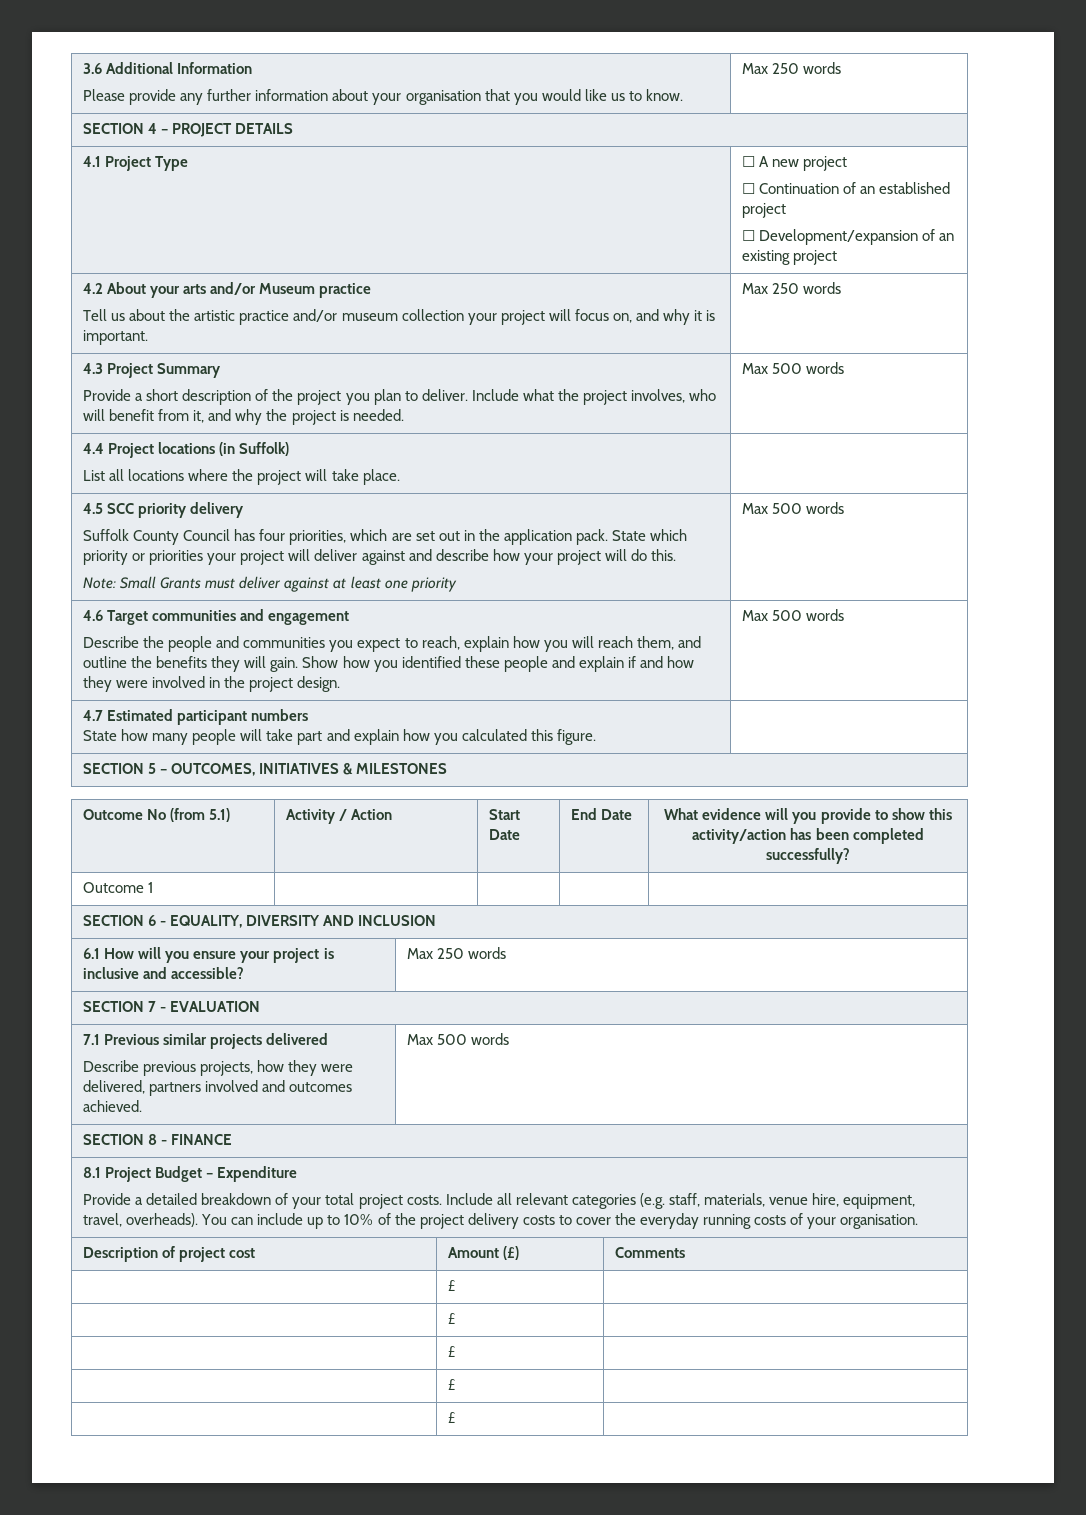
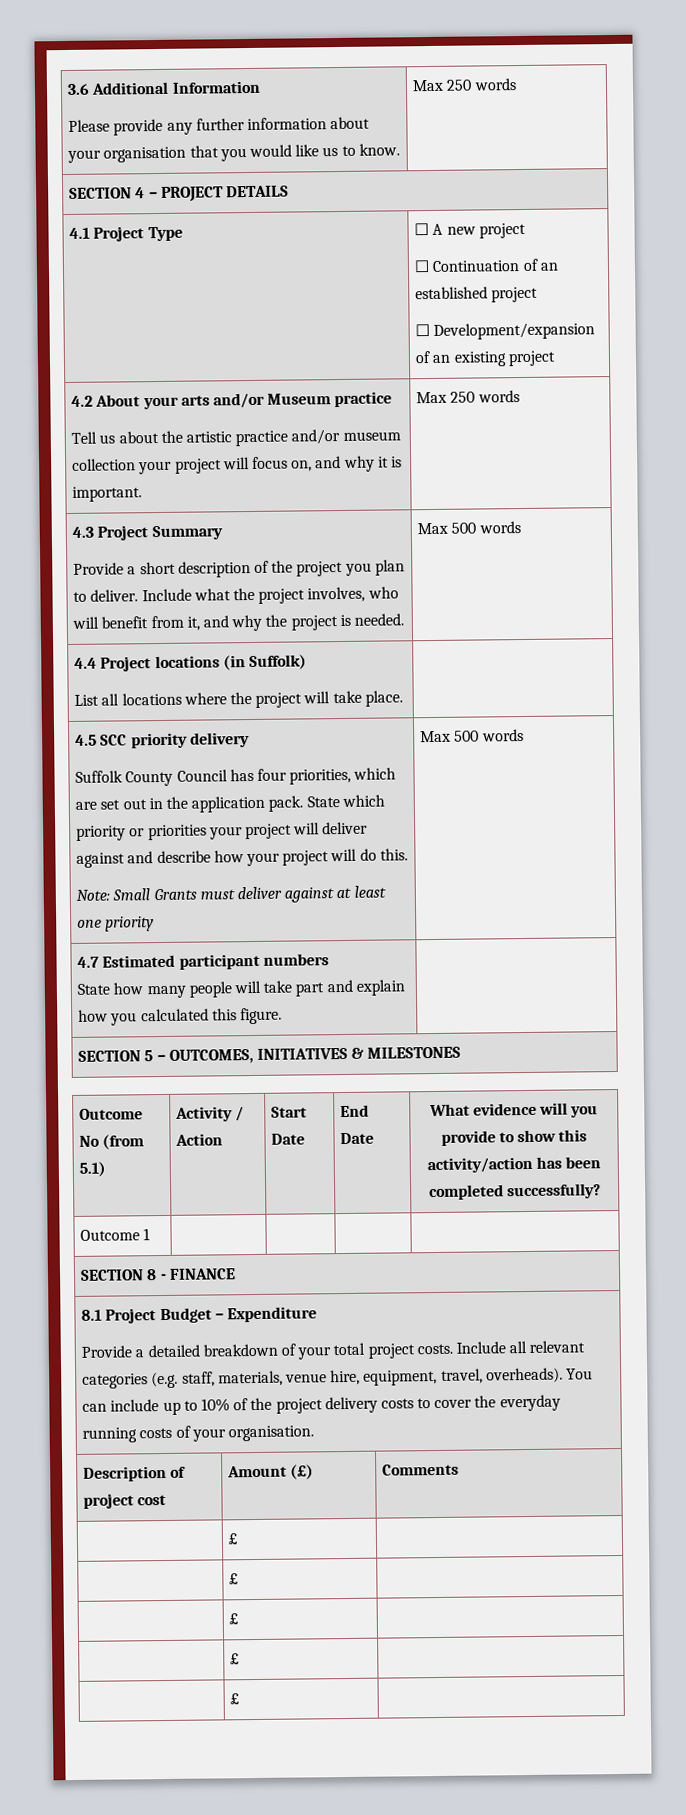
[83,609,350,625] [83,636,701,652] [83,656,694,672] [83,676,341,692] [742,609,845,621] // 4.6 Target communities and engagement // Describe the people and communities you expect to reach, explain how you will reach them, and outline the benefits they will gain. Show how you identified these people and explain if and how they were involved in the project design. | Max 500 words -> (524, 735) none
[83,915,437,928] [83,947,334,963] [83,967,245,979] [407,947,507,959] [83,1001,261,1012] [83,1033,329,1049] [83,1060,354,1076] [83,1080,353,1096] [83,1100,143,1112] [407,1033,510,1045] // SECTION 6 - EQUALITY, DIVERSITY AND INCLUSION // 6.1 How will you ensure your project is inclusive and accessible? | Max 250 words // SECTION 7 - EVALUATION // 7.1 Previous similar projects delivered // Describe previous projects, how they were delivered, partners involved and outcomes achieved. | Max 500 words -> (151, 1234) none

